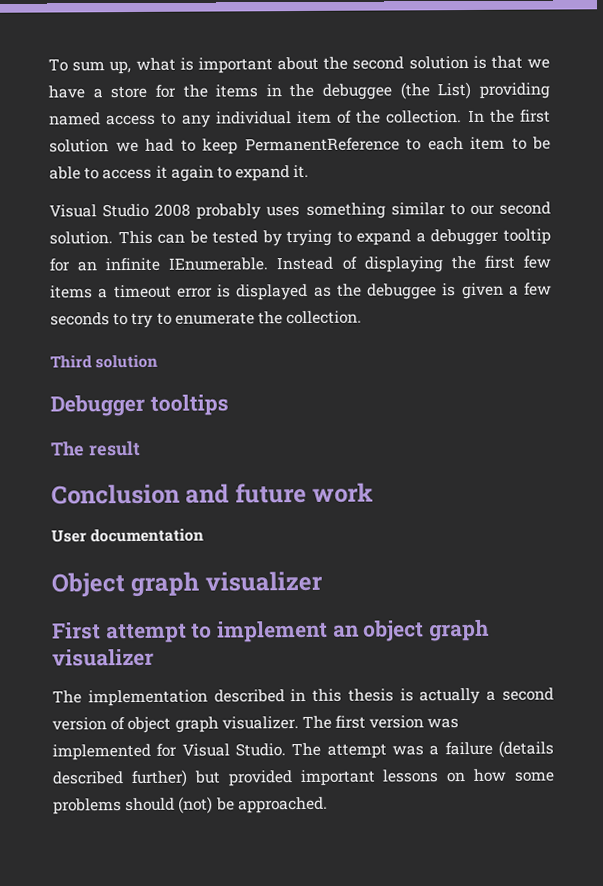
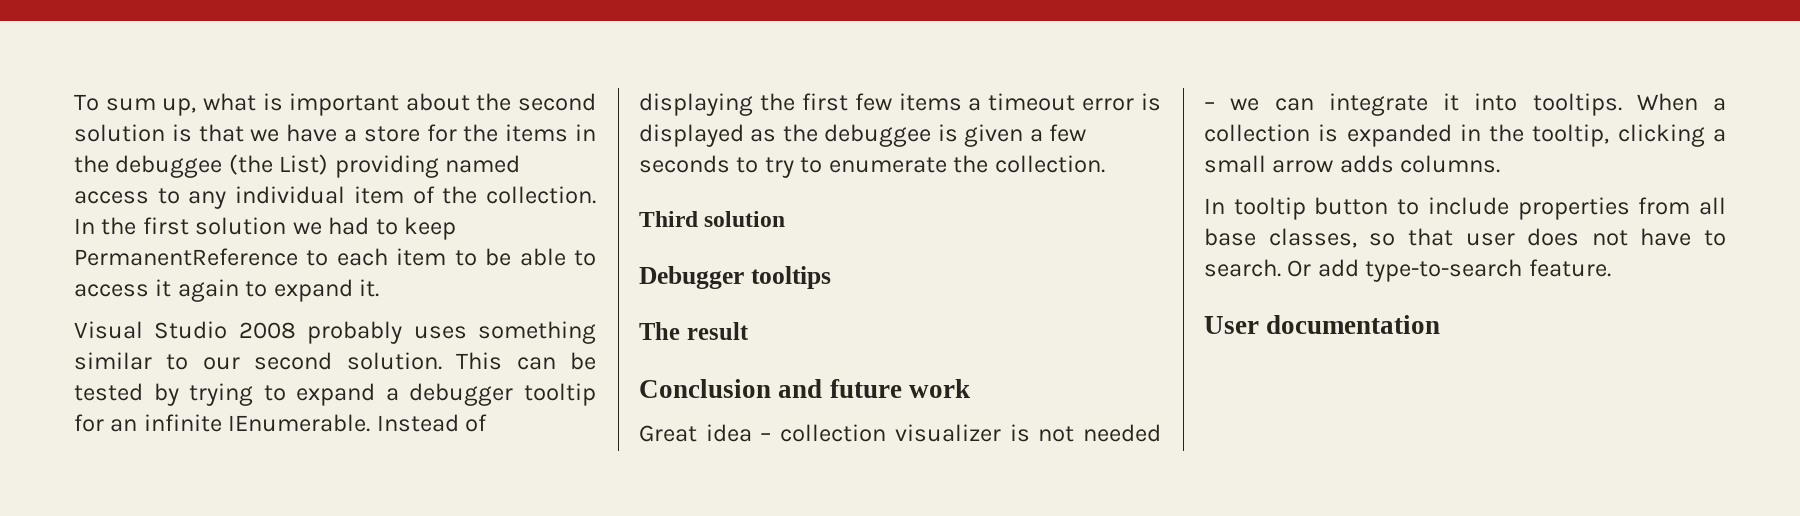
[51,528,205,543] [51,570,323,598] [52,619,491,644] [52,648,154,667] [52,687,554,707] [52,715,460,734] [52,740,554,761] [52,768,555,788] [53,796,328,815] User documentation // Object graph visualizer // First attempt to implement an object graph visualizer // The implementation described in this thesis is actually a second version of object graph visualizer. The first version was implemented for Visual Studio. The attempt was a failure (details described further) but provided important lessons on how some problems should (not) be approached. -> [639,424,1161,442] [1204,93,1726,116] [1204,124,1726,147] [1204,155,1501,173] [1204,197,1726,220] [1204,228,1726,248] [1204,259,1611,282] [1204,315,1441,334] Great idea – collection visualizer is not needed – we can integrate it into tooltips. When a collection is expanded in the tooltip, clicking a small arrow adds columns. // In tooltip button to include properties from all base classes, so that user does not have to search. Or add type-to-search feature. // User documentation

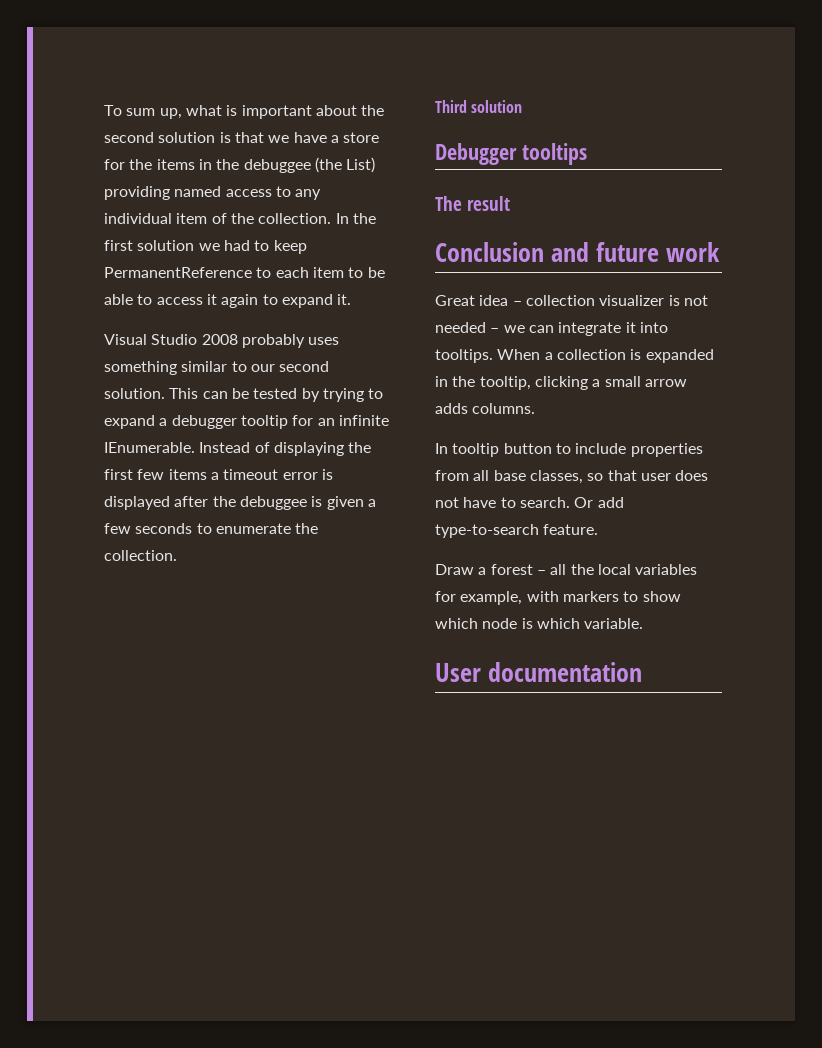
[750,129,777,142] as -> [174,496,209,507] after
[764,157,823,178] try to -> (212, 528) none
(1611, 268) none -> [435,564,698,575] [435,591,681,605] [435,618,644,629] // Draw a forest – all the local variables for example, with markers to show which node is which variable.

